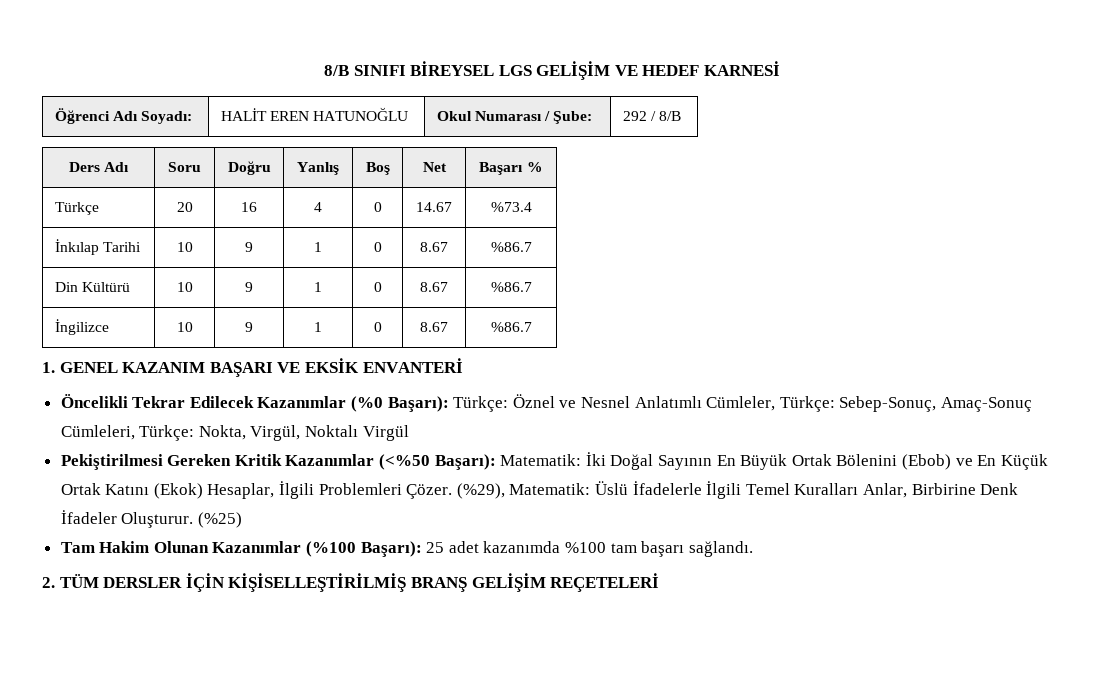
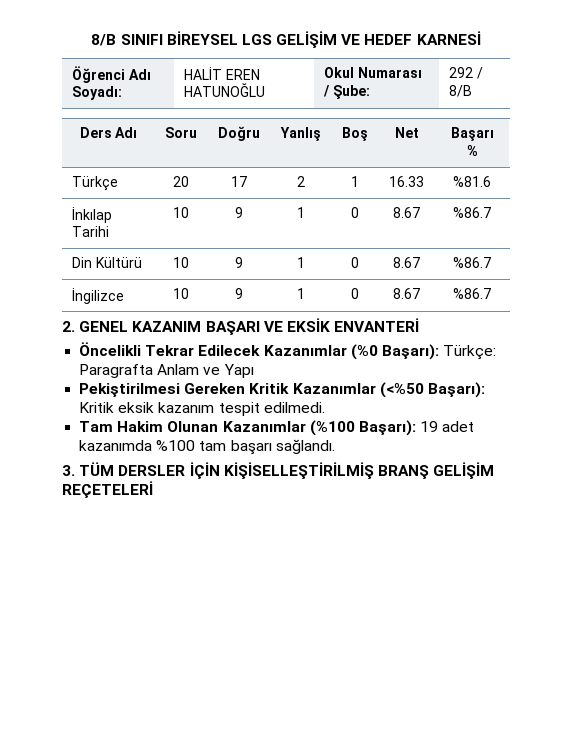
[241,202,257,212] [314,202,322,212] [373,202,382,212] [416,202,452,212] [490,202,532,212] 16 | 4 | 0 | 14.67 | %73.4 -> [231,176,247,187] [297,176,305,187] [351,176,359,187] [389,176,424,187] [453,176,491,187] 17 | 2 | 1 | 16.33 | %81.6
[42,362,55,373] 1. -> [62,321,75,332] 2.
[512,394,1032,412] [60,425,409,441] Öznel ve Nesnel Anlatımlı Cümleler, Türkçe: Sebep-Sonuç, Amaç-Sonuç Cümleleri, Türkçe: Nokta, Virgül, Noktalı Virgül -> [79,364,254,378] Paragrafta Anlam ve Yapı
[500,452,1048,470] [60,481,1019,499] [60,510,242,528] Matematik: İki Doğal Sayının En Büyük Ortak Bölenini (Ebob) ve En Küçük Ortak Katını (Ekok) Hesaplar, İlgili Problemleri Çözer. (%29), Matematik: Üslü İfadelerle İlgili Temel Kuralları Anlar, Birbirine Denk İfadeler Oluşturur. (%25) -> [79,402,325,416] Kritik eksik kazanım tespit edilmedi.
[426,542,445,553] 25 -> [420,421,439,432] 19
[42,577,55,588] 2. -> [62,465,75,476] 3.

